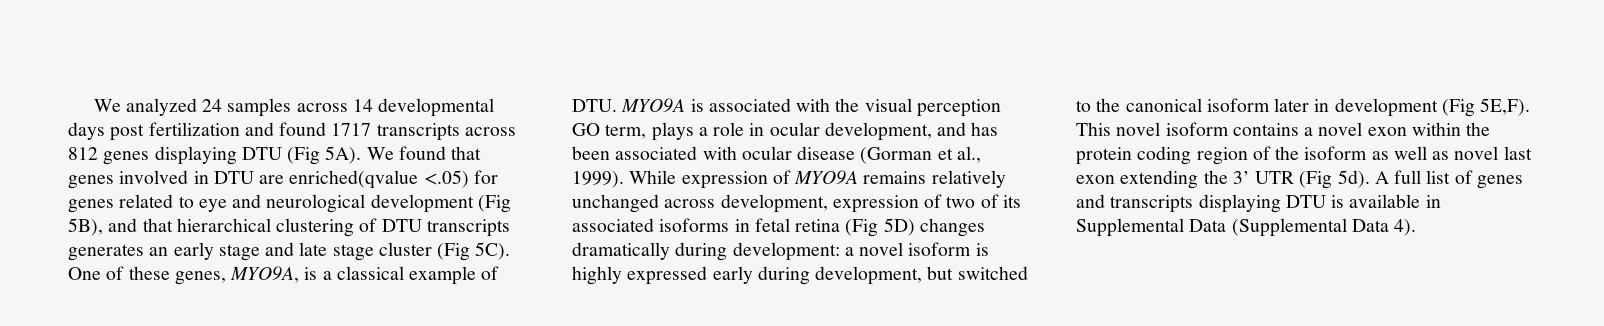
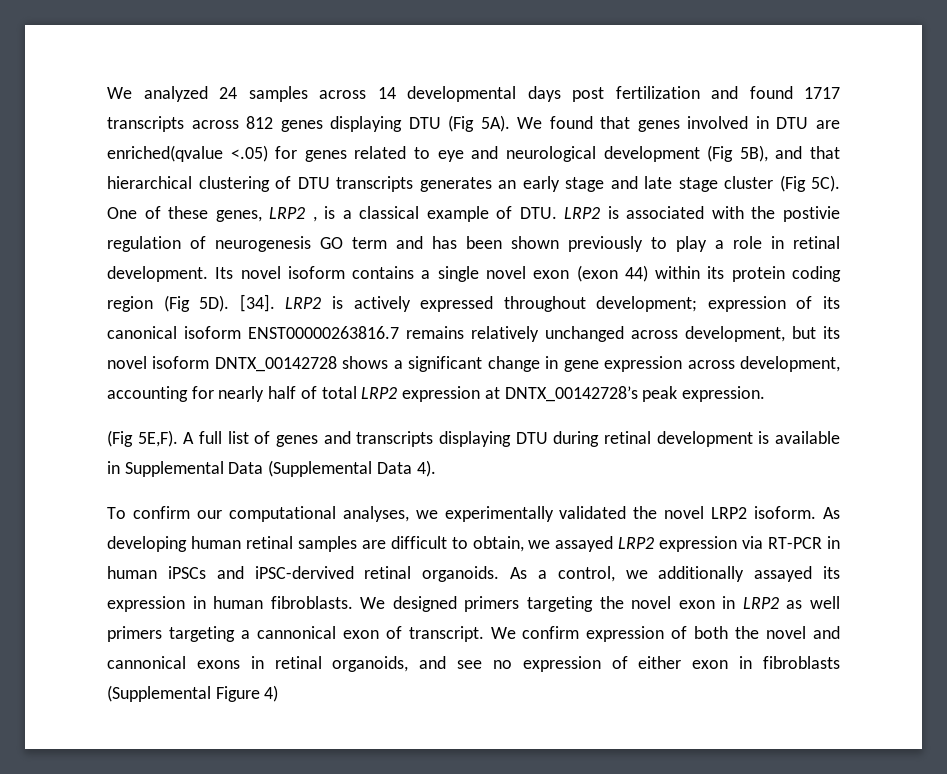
[230,266,300,283] MYO9A, -> [269,207,317,222] LRP2 ,
[621,98,686,112] MYO9A -> [564,207,601,219] LRP2
[864,98,1001,117] [572,122,999,141] [572,146,981,164] [572,170,859,189] visual perception GO term, plays a role in ocular development, and has been associated with ocular disease (Gorman et al., 1999). While expression of MYO9A -> [782,206,840,222] [107,236,840,252] [107,265,842,282] [107,294,841,312] [107,326,399,339] postivie regulation of neurogenesis GO term and has been shown previously to play a role in retinal development. Its novel isoform contains a single novel exon (exon 44) within its protein coding region (Fig 5D). [34]. LRP2 is actively expressed throughout development; expression of its canonical isoform ENST00000263816.7
[832,194,1021,213] [572,218,985,237] [572,242,989,261] [572,266,1028,285] [1076,98,1531,117] [1076,122,1491,136] [1076,146,1532,165] [1076,170,1370,189] expression of two of its associated isoforms in fetal retina (Fig 5D) changes dramatically during development: a novel isoform is highly expressed early during development, but switched to the canonical isoform later in development (Fig 5E,F). This novel isoform contains a novel exon within the protein coding region of the isoform as well as novel last exon extending the 3’ UTR (Fig 5d). -> [792,326,840,339] [107,356,840,372] [107,386,765,402] [107,430,178,447] but its novel isoform DNTX_00142728 shows a significant change in gene expression across development, accounting for nearly half of total LRP2 expression at DNTX_00142728’s peak expression. // (Fig 5E,F).
(1326, 201) none -> [553,431,753,447] during retinal development
(1417, 227) none -> [107,506,840,522] [107,536,841,552] [107,566,840,582] [107,596,840,612] [107,626,841,642] [107,656,840,672] [107,685,279,702] // To confirm our computational analyses, we experimentally validated the novel LRP2 isoform. As developing human retinal samples are difficult to obtain, we assayed LRP2 expression via RT-PCR in human iPSCs and iPSC-dervived retinal organoids. As a control, we additionally assayed its expression in human fibroblasts. We designed primers targeting the novel exon in LRP2 as well primers targeting a cannonical exon of transcript. We confirm expression of both the novel and cannonical exons in retinal organoids, and see no expression of either exon in fibroblasts (Supplemental Figure 4)

